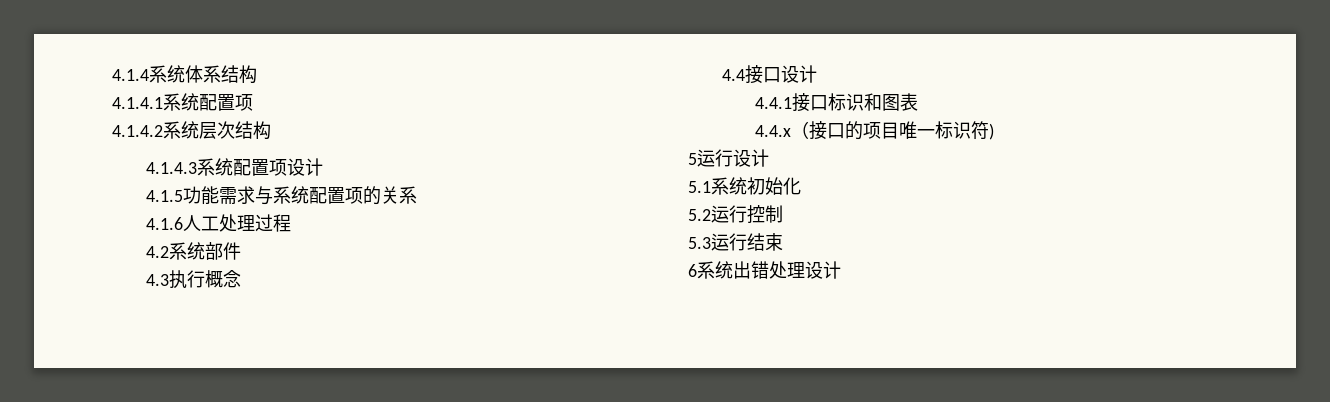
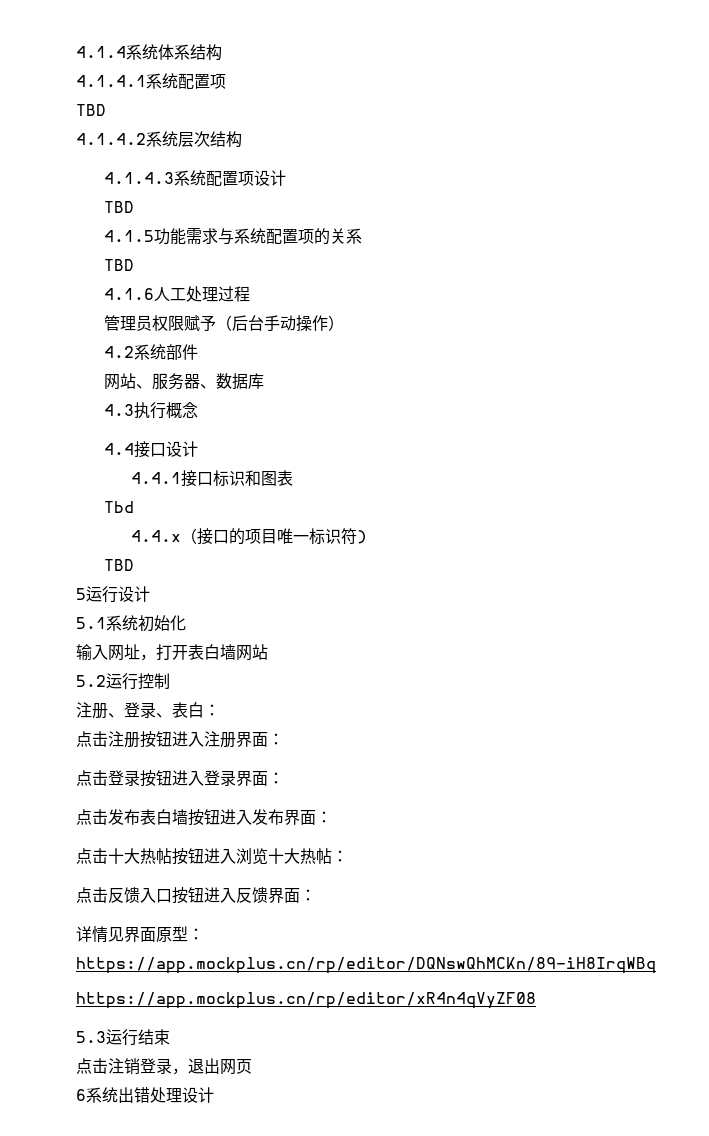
(253, 102) none -> [76,104,106,116] // TBD
(323, 167) none -> [103,201,134,213] // TBD
(417, 195) none -> [103,259,134,271] // TBD
[145,242,241,260] 4.2系统部件 -> [103,315,344,332] [103,344,198,360] [103,373,264,390] 管理员权限赋予（后台手动操作） // 4.2系统部件 // 网站、服务器、数据库
(919, 102) none -> [103,501,134,513] // Tbd
(995, 131) none -> [103,559,134,571] // TBD
[688,205,783,224] [688,233,783,251] 5.2运行控制 // 5.3运行结束 -> [76,644,268,661] [76,673,170,690] [76,702,220,719] [76,731,284,748] [76,770,284,787] [76,809,332,826] [76,848,348,865] [76,887,316,904] [76,926,204,943] [76,957,656,974] [76,992,536,1009] [76,1029,170,1046] [76,1058,252,1075] 输入网址，打开表白墙网站 // 5.2运行控制 // 注册、登录、表白： // 点击注册按钮进入注册界面： // 点击登录按钮进入登录界面： // 点击发布表白墙按钮进入发布界面： // 点击十大热帖按钮进入浏览十大热帖： // 点击反馈入口按钮进入反馈界面： // 详情见界面原型：https://app.mockplus.cn/rp/editor/DQNswQhMCKn/89-iH8IrqWBq // https://app.mockplus.cn/rp/editor/xR4n4qVyZF08 // 5.3运行结束 // 点击注销登录，退出网页

